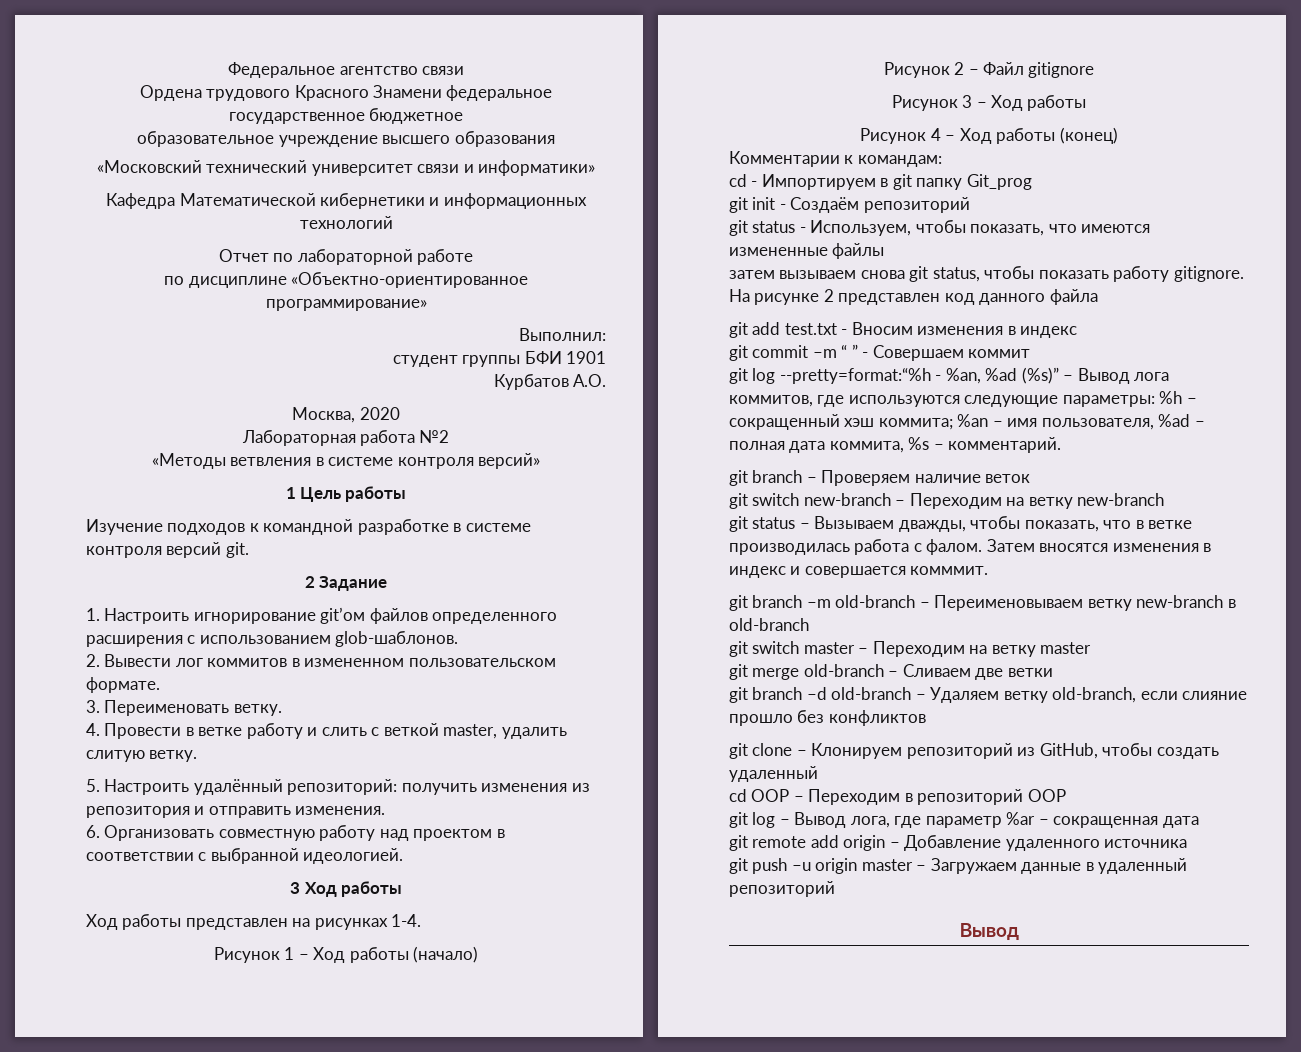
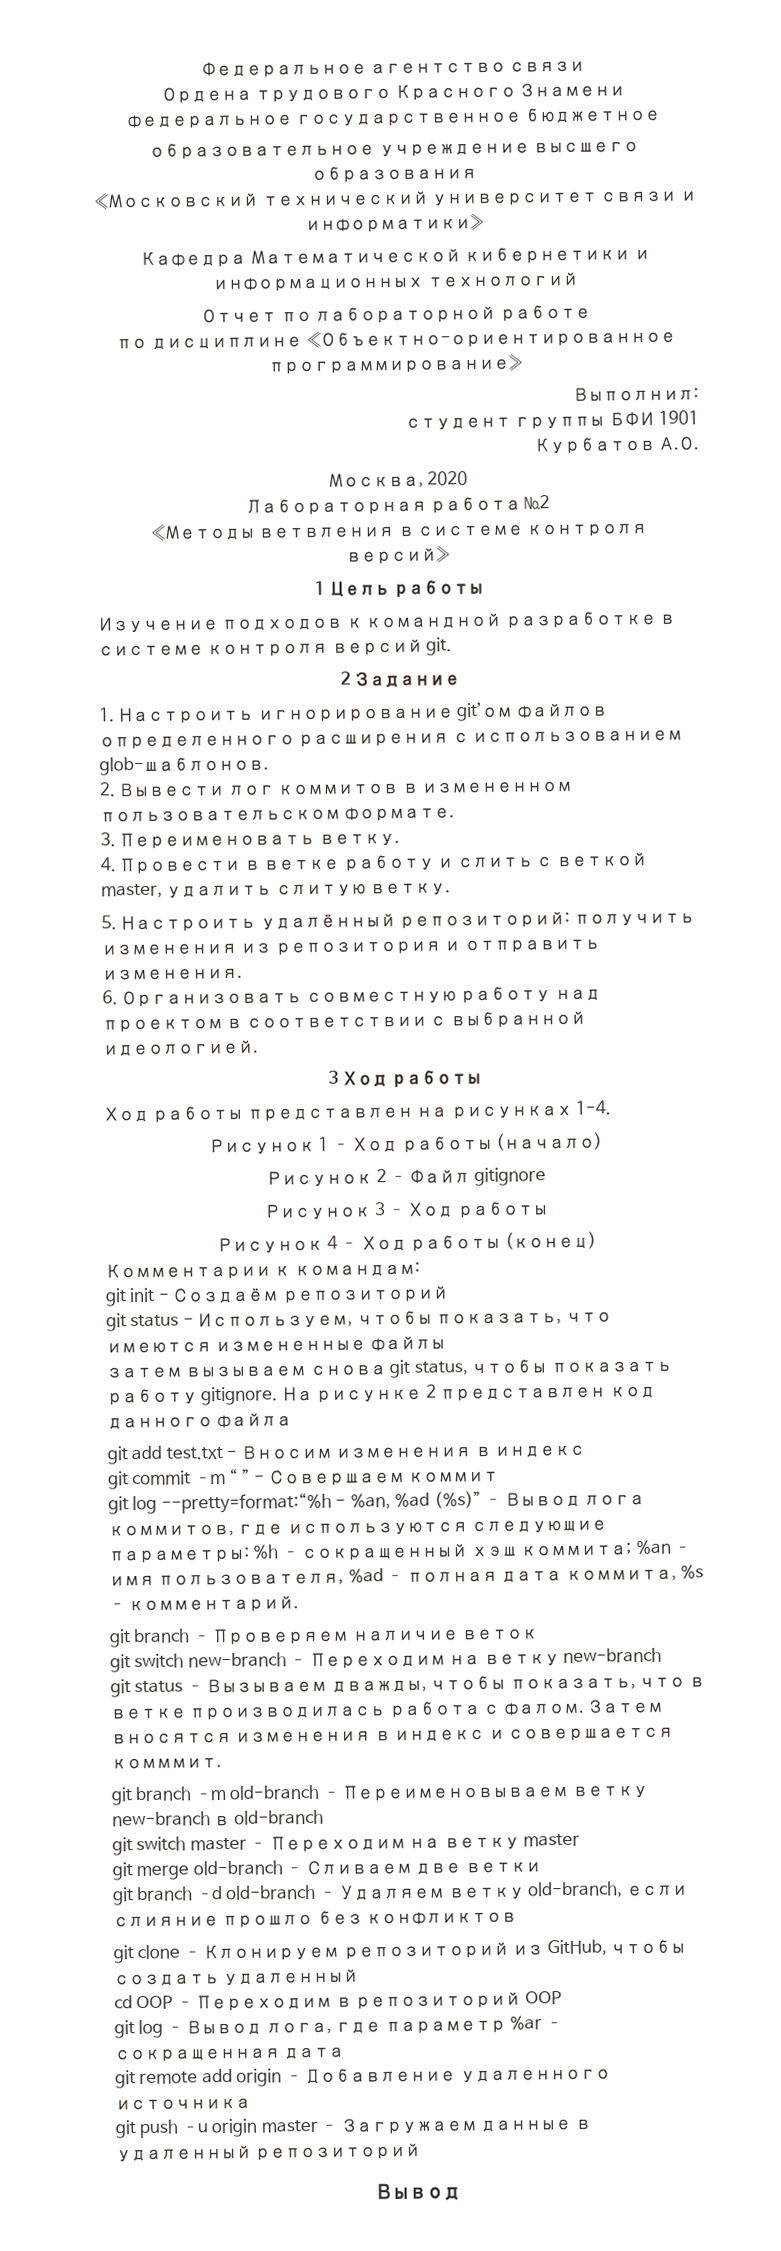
[729,174,1032,190] // cd - Импортируем в git папку Git_prog -> (420, 1269) none

